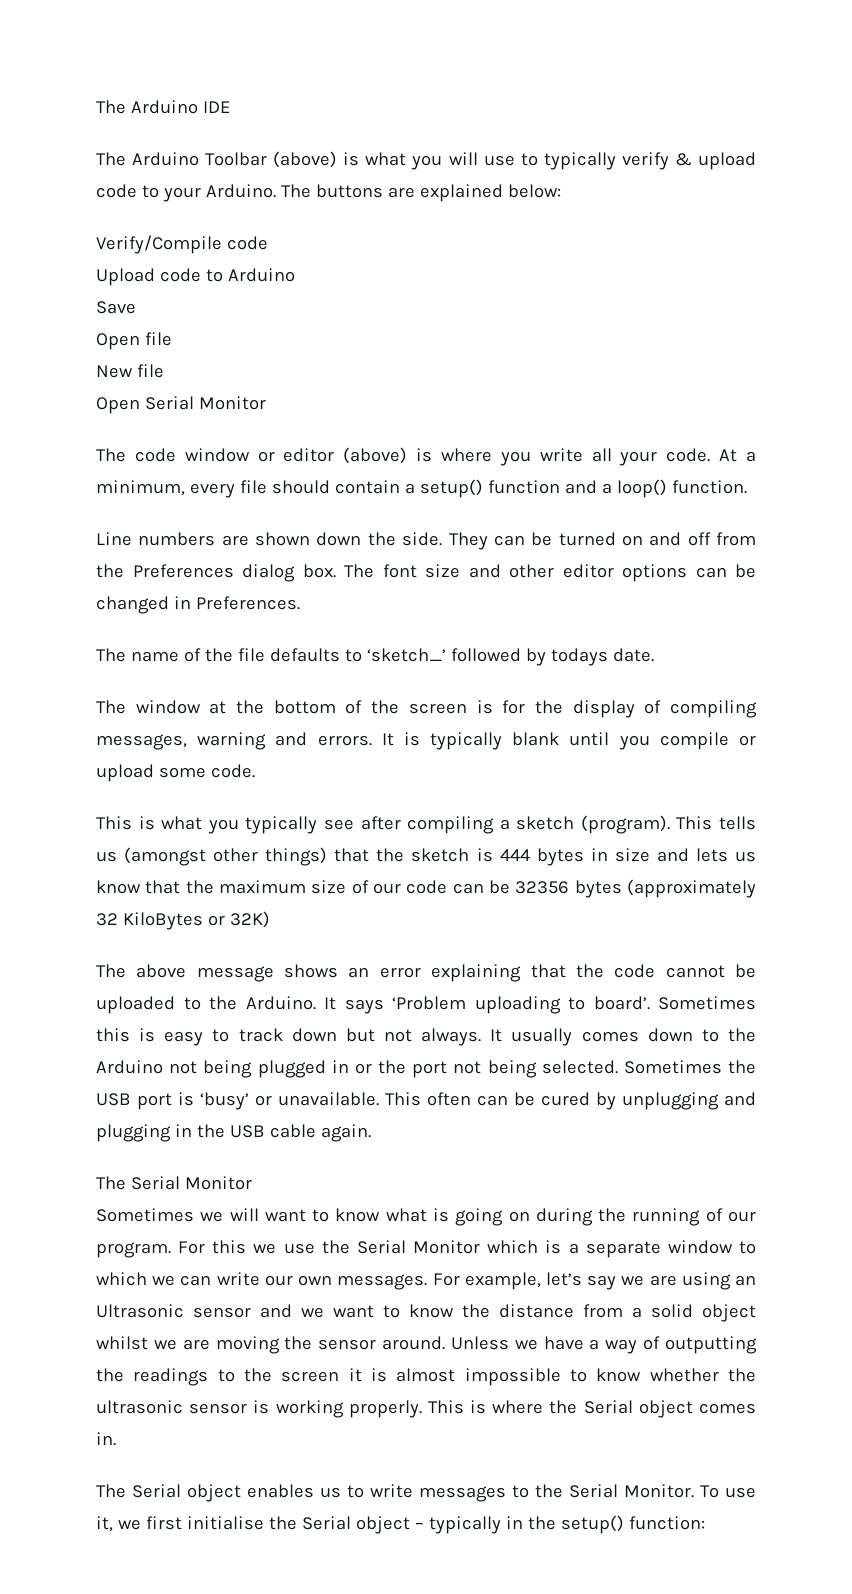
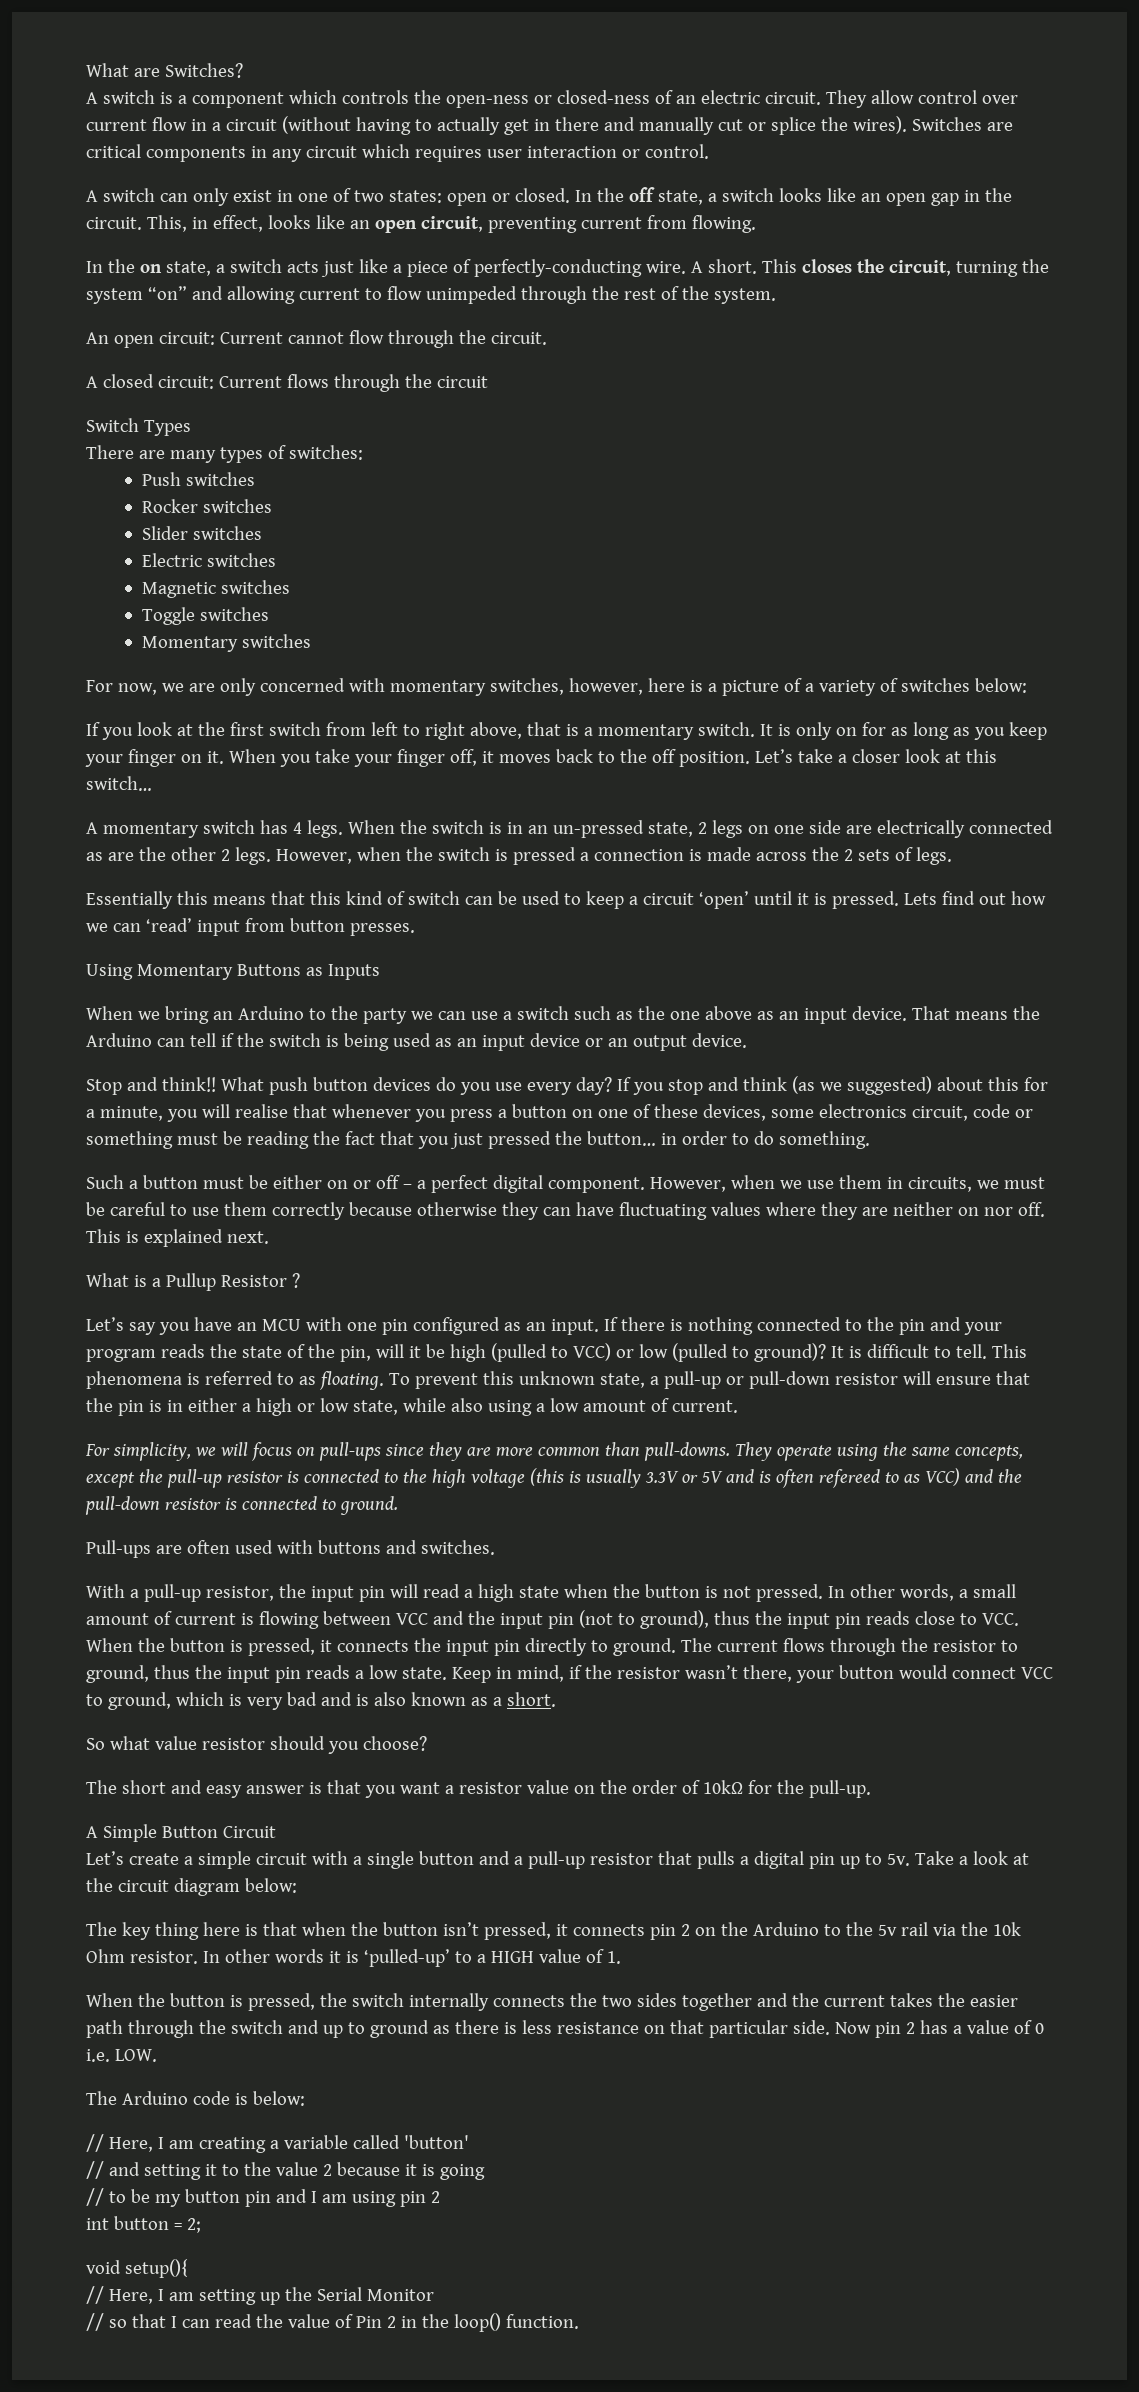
[96,100,230,114] [96,151,757,170] [96,184,561,202] [96,235,268,254] [96,268,295,286] [96,301,136,314] [96,332,172,350] [96,364,164,378] [96,396,266,414] [96,447,757,466] [96,479,747,498] [96,532,757,550] [96,564,756,582] [96,596,300,614] [96,648,654,666] [96,700,757,718] [96,732,756,750] [96,764,255,782] [96,815,756,834] [96,847,756,866] [96,879,756,898] [96,911,270,930] [96,964,757,982] [96,996,756,1014] [96,1028,756,1046] [96,1060,756,1078] [96,1092,756,1110] [96,1124,371,1142] [96,1176,252,1190] [96,1208,757,1226] [96,1240,756,1258] [96,1272,756,1290] [96,1304,756,1322] [96,1336,757,1354] [96,1368,756,1386] [96,1400,757,1418] [96,1432,116,1446] [96,1484,756,1502] [96,1515,705,1534] The Arduino IDE // The Arduino Toolbar (above) is what you will use to typically verify & upload code to your Arduino. The buttons are explained below: // Verify/Compile code // Upload code to Arduino // Save // Open file // New file // Open Serial Monitor // The code window or editor (above) is where you write all your code. At a minimum, every file should contain a setup() function and a loop() function. // Line numbers are shown down the side. They can be turned on and off from the Preferences dialog box. The font size and other editor options can be changed in Preferences. // The name of the file defaults to ‘sketch_’ followed by todays date. // The window at the bottom of the screen is for the display of compiling messages, warning and errors. It is typically blank until you compile or upload some code. // This is what you typically see after compiling a sketch (program). This tells us (amongst other things) that the sketch is 444 bytes in size and lets us know that the maximum size of our code can be 32356 bytes (approximately 32 KiloBytes or 32K) // The above message shows an error explaining that the code cannot be uploaded to the Arduino. It says ‘Problem uploading to board’. Sometimes this is easy to track down but not always. It usually comes down to the Arduino not being plugged in or the port not being selected. Sometimes the USB port is ‘busy’ or unavailable. This often can be cured by unplugging and plugging in the USB cable again. // The Serial Monitor // Sometimes we will want to know what is going on during the running of our program. For this we use the Serial Monitor which is a separate window to which we can write our own messages. For example, let’s say we are using an Ultrasonic sensor and we want to know the distance from a solid object whilst we are moving the sensor around. Unless we have a way of outputting the readings to the screen it is almost impossible to know whether the ultrasonic sensor is working properly. This is where the Serial object comes in. // The Serial object enables us to write messages to the Serial Monitor. To use it, we first initialise the Serial object – typically in the setup() function: -> [86,63,243,78] [86,90,1018,108] [86,116,1013,135] [86,144,709,162] [86,187,1012,206] [86,215,756,233] [86,259,1049,277] [86,286,776,304] [86,330,547,348] [86,374,488,392] [86,418,191,436] [86,445,363,463] [141,472,255,486] [141,499,272,513] [141,526,262,540] [141,553,276,567] [141,580,290,598] [141,607,269,625] [141,634,311,652] [86,678,1027,696] [86,722,1047,740] [85,749,997,767] [86,776,152,791] [86,820,1053,838] [86,847,952,865] [86,891,1046,909] [86,918,415,936] [86,964,380,980] [86,1006,1040,1024] [86,1033,747,1051] [86,1076,1048,1095] [86,1104,1033,1122] [86,1131,870,1149] [86,1175,1045,1193] [86,1202,1045,1220] [86,1229,269,1247] [86,1273,300,1291] [86,1317,1002,1335] [86,1343,1027,1362] [86,1371,1030,1390] [86,1398,738,1416] [85,1442,1023,1461] [86,1468,1022,1488] [85,1496,398,1515] [86,1540,495,1558] [86,1584,1016,1602] [86,1610,1019,1629] [86,1638,1018,1656] [86,1665,1053,1683] [86,1692,556,1710] [86,1736,427,1754] [86,1780,871,1798] [86,1824,276,1842] [86,1851,1029,1869] [86,1878,297,1896] [86,1922,1021,1940] [86,1949,621,1967] [86,1993,1018,2011] [86,2020,1044,2038] [86,2049,157,2062] [86,2091,305,2106] [86,2134,469,2153] [86,2161,485,2180] [86,2188,440,2207] [86,2216,201,2233] [86,2259,188,2278] [86,2286,434,2305] [86,2313,579,2332] What are Switches? // A switch is a component which controls the open-ness or closed-ness of an electric circuit. They allow control over current flow in a circuit (without having to actually get in there and manually cut or splice the wires). Switches are critical components in any circuit which requires user interaction or control. // A switch can only exist in one of two states: open or closed. In the off state, a switch looks like an open gap in the circuit. This, in effect, looks like an open circuit, preventing current from flowing. // In the on state, a switch acts just like a piece of perfectly-conducting wire. A short. This closes the circuit, turning the system “on” and allowing current to flow unimpeded through the rest of the system. // An open circuit: Current cannot flow through the circuit. // A closed circuit: Current flows through the circuit // Switch Types // There are many types of switches: // Push switches // Rocker switches // Slider switches // Electric switches // Magnetic switches // Toggle switches // Momentary switches // For now, we are only concerned with momentary switches, however, here is a picture of a variety of switches below: // If you look at the first switch from left to right above, that is a momentary switch. It is only on for as long as you keep your finger on it. When you take your finger off, it moves back to the off position. Let’s take a closer look at this switch… // A momentary switch has 4 legs. When the switch is in an un-pressed state, 2 legs on one side are electrically connected as are the other 2 legs. However, when the switch is pressed a connection is made across the 2 sets of legs. // Essentially this means that this kind of switch can be used to keep a circuit ‘open’ until it is pressed. Lets find out how we can ‘read’ input from button presses. // Using Momentary Buttons as Inputs // When we bring an Arduino to the party we can use a switch such as the one above as an input device. That means the Arduino can tell if the switch is being used as an input device or an output device. // Stop and think!! What push button devices do you use every day? If you stop and think (as we suggested) about this for a minute, you will realise that whenever you press a button on one of these devices, some electronics circuit, code or something must be reading the fact that you just pressed the button… in order to do something. // Such a button must be either on or off – a perfect digital component. However, when we use them in circuits, we must be careful to use them correctly because otherwise they can have fluctuating values where they are neither on nor off. This is explained next. // What is a Pullup Resistor ? // Let’s say you have an MCU with one pin configured as an input. If there is nothing connected to the pin and your program reads the state of the pin, will it be high (pulled to VCC) or low (pulled to ground)? It is difficult to tell. This phenomena is referred to as floating. To prevent this unknown state, a pull-up or pull-down resistor will ensure that the pin is in either a high or low state, while also using a low amount of current. // For simplicity, we will focus on pull-ups since they are more common than pull-downs. They operate using the same concepts, except the pull-up resistor is connected to the high voltage (this is usually 3.3V or 5V and is often refereed to as VCC) and the pull-down resistor is connected to ground. // Pull-ups are often used with buttons and switches. // With a pull-up resistor, the input pin will read a high state when the button is not pressed. In other words, a small amount of current is flowing between VCC and the input pin (not to ground), thus the input pin reads close to VCC. When the button is pressed, it connects the input pin directly to ground. The current flows through the resistor to ground, thus the input pin reads a low state. Keep in mind, if the resistor wasn’t there, your button would connect VCC to ground, which is very bad and is also known as a short. // So what value resistor should you choose? // The short and easy answer is that you want a resistor value on the order of 10kΩ for the pull-up. // A Simple Button Circuit // Let’s create a simple circuit with a single button and a pull-up resistor that pulls a digital pin up to 5v. Take a look at the circuit diagram below: // The key thing here is that when the button isn’t pressed, it connects pin 2 on the Arduino to the 5v rail via the 10k Ohm resistor. In other words it is ‘pulled-up’ to a HIGH value of 1. // When the button is pressed, the switch internally connects the two sides together and the current takes the easier path through the switch and up to ground as there is less resistance on that particular side. Now pin 2 has a value of 0 i.e. LOW. // The Arduino code is below: // // Here, I am creating a variable called 'button' // // and setting it to the value 2 because it is going // // to be my button pin and I am using pin 2 // int button = 2; // void setup(){ // // Here, I am setting up the Serial Monitor // // so that I can read the value of Pin 2 in the loop() function.

